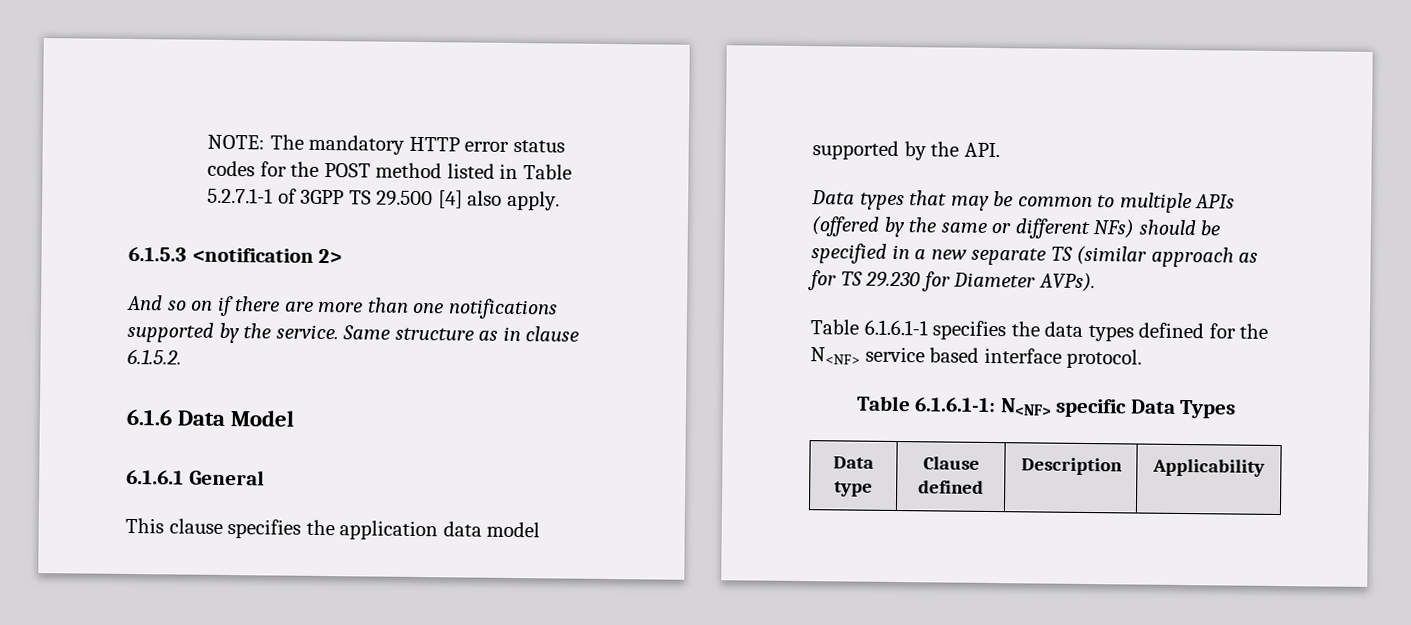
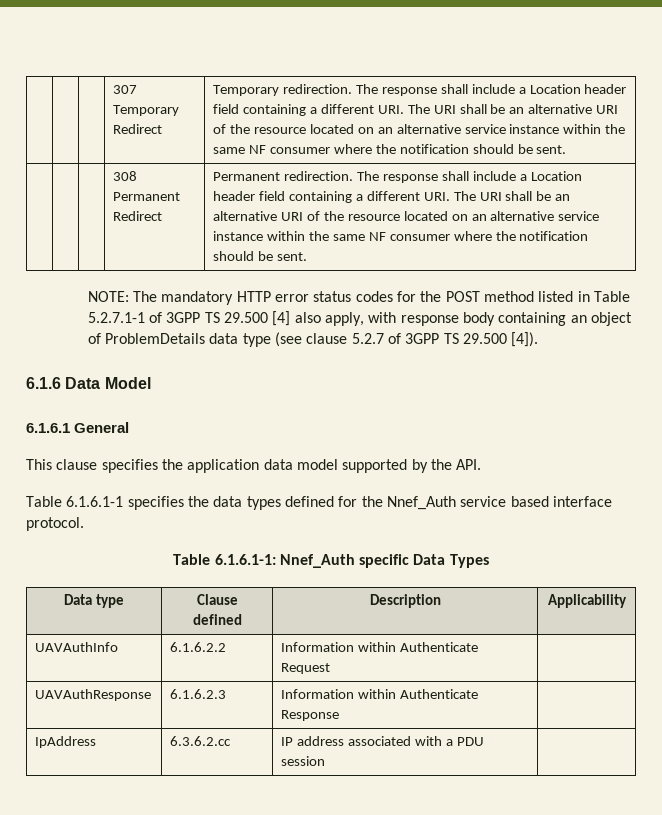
(207, 142) none -> [113,85,138,94] [113,105,180,116] [113,124,163,134] [213,84,627,96] [213,104,619,116] [213,124,626,134] [213,144,567,154] [113,171,138,181] [113,192,181,201] [113,211,163,221] [213,171,582,183] [213,191,571,203] [213,211,600,221] [213,231,589,241] [213,251,307,261] | | | 307 Temporary Redirect | Temporary redirection. The response shall include a Location header field containing a different URI. The URI shall be an alternative URI of the resource located on an alternative service instance within the same NF consumer where the notification should be sent. // | | | 308 Permanent Redirect | Permanent redirection. The response shall include a Location header field containing a different URI. The URI shall be an alternative URI of the resource located on an alternative service instance within the same NF consumer where the notification should be sent. //
[506,190,560,211] [128,246,343,264] [126,294,558,320] [127,321,580,344] [127,348,182,365] apply. // 6.1.5.3 <notification 2> // And so on if there are more than one notifications supported by the service. Same structure as in clause 6.1.5.2. -> [324,312,632,326] [87,332,539,347] apply, with response body containing an object of ProblemDetails data type (see clause 5.2.7 of 3GPP TS 29.500 [4]).
[811,190,1236,214] [811,216,1221,240] [811,243,1259,268] [807,270,1096,293] // Data types that may be common to multiple APIs (offered by the same or different NFs) should be specified in a new separate TS (similar approach as for TS 29.230 for Diameter AVPs). -> (482, 464) none
[810,347,860,365] N<NF> -> [386,496,456,510] Nnef_Auth
[999,398,1052,416] N<NF> -> [279,554,355,568] Nnef_Auth
(1265, 467) none -> [35,642,119,652] [170,642,227,652] [281,642,478,652] [281,663,331,674] [35,689,152,701] [170,689,227,699] [281,689,478,699] [281,710,340,721] [35,736,97,748] [170,736,232,746] [281,736,484,746] [281,756,326,766] // UAVAuthInfo | 6.1.6.2.2 | Information within Authenticate Request | // UAVAuthResponse | 6.1.6.2.3 | Information within Authenticate Response | // IpAddress | 6.3.6.2.cc | IP address associated with a PDU session |

